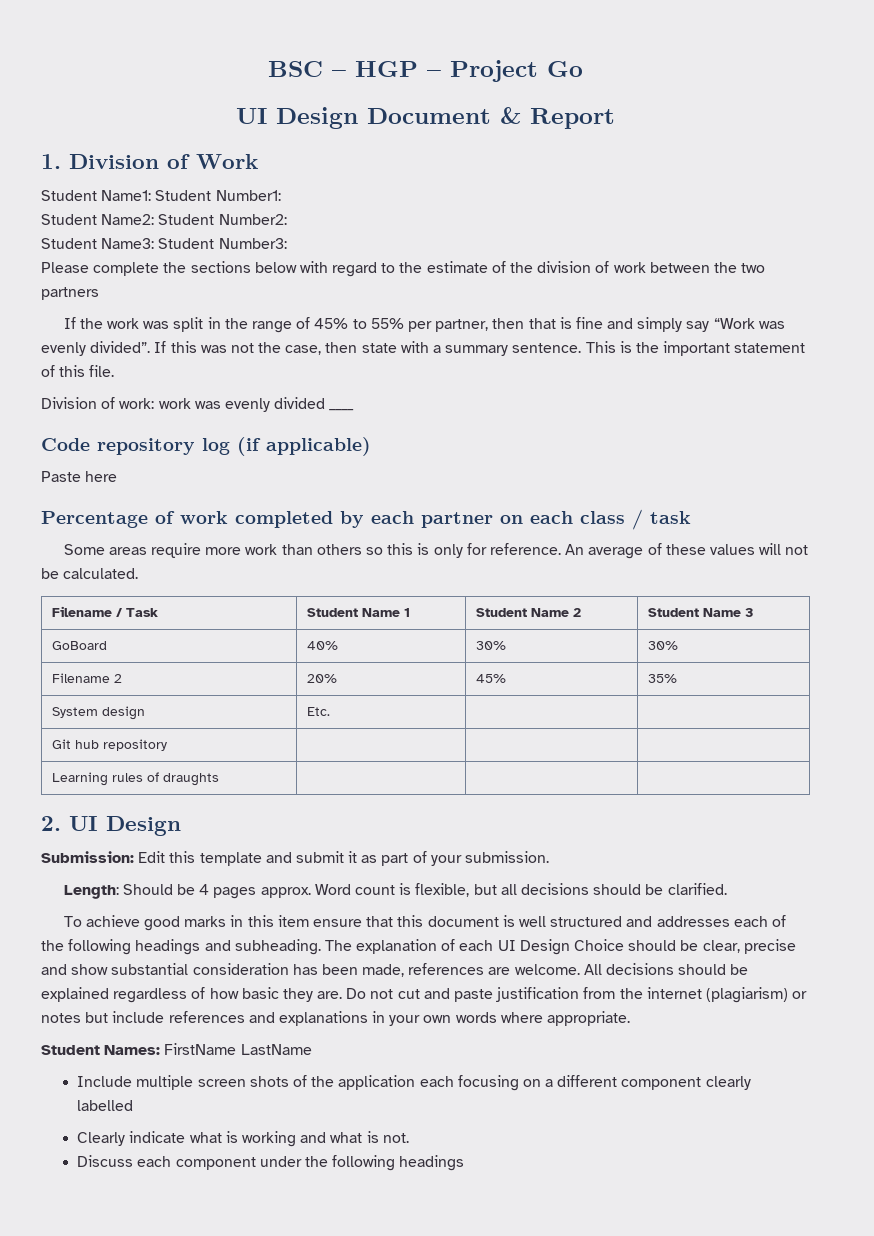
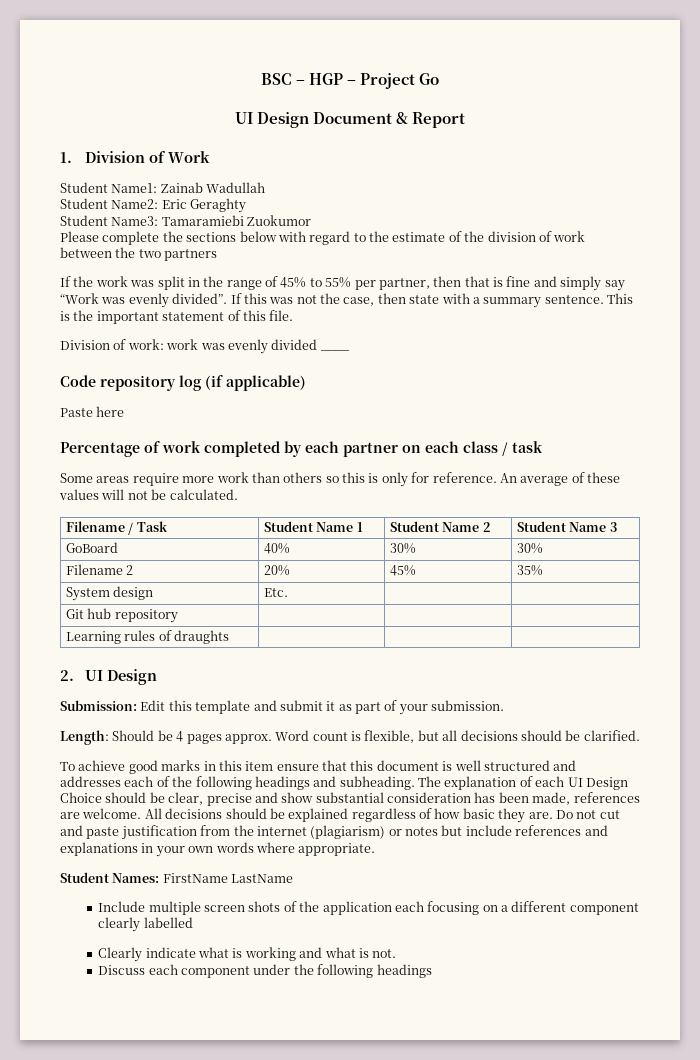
[155,190,281,201] Student Number1: -> [160,182,266,193] Zainab Wadullah
[158,214,287,225] Student Number2: -> [161,198,247,213] Eric Geraghty
[158,238,287,249] Student Number3: -> [161,215,312,226] Tamaramiebi Zuokumor

